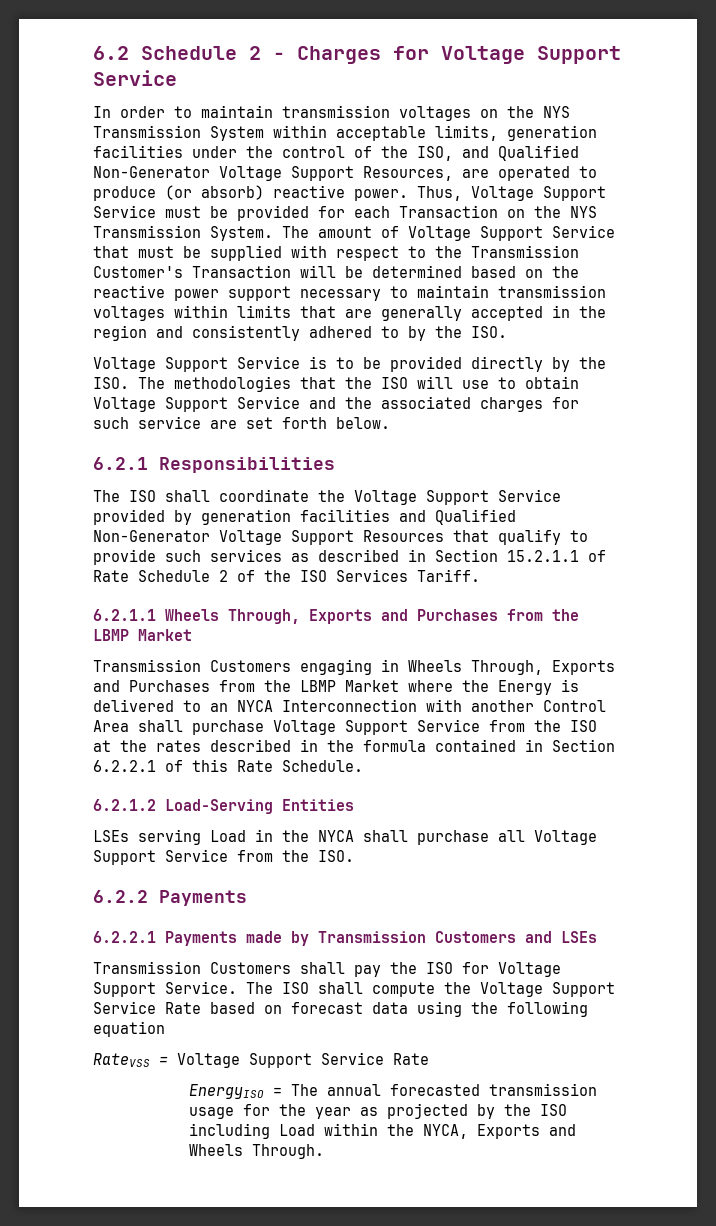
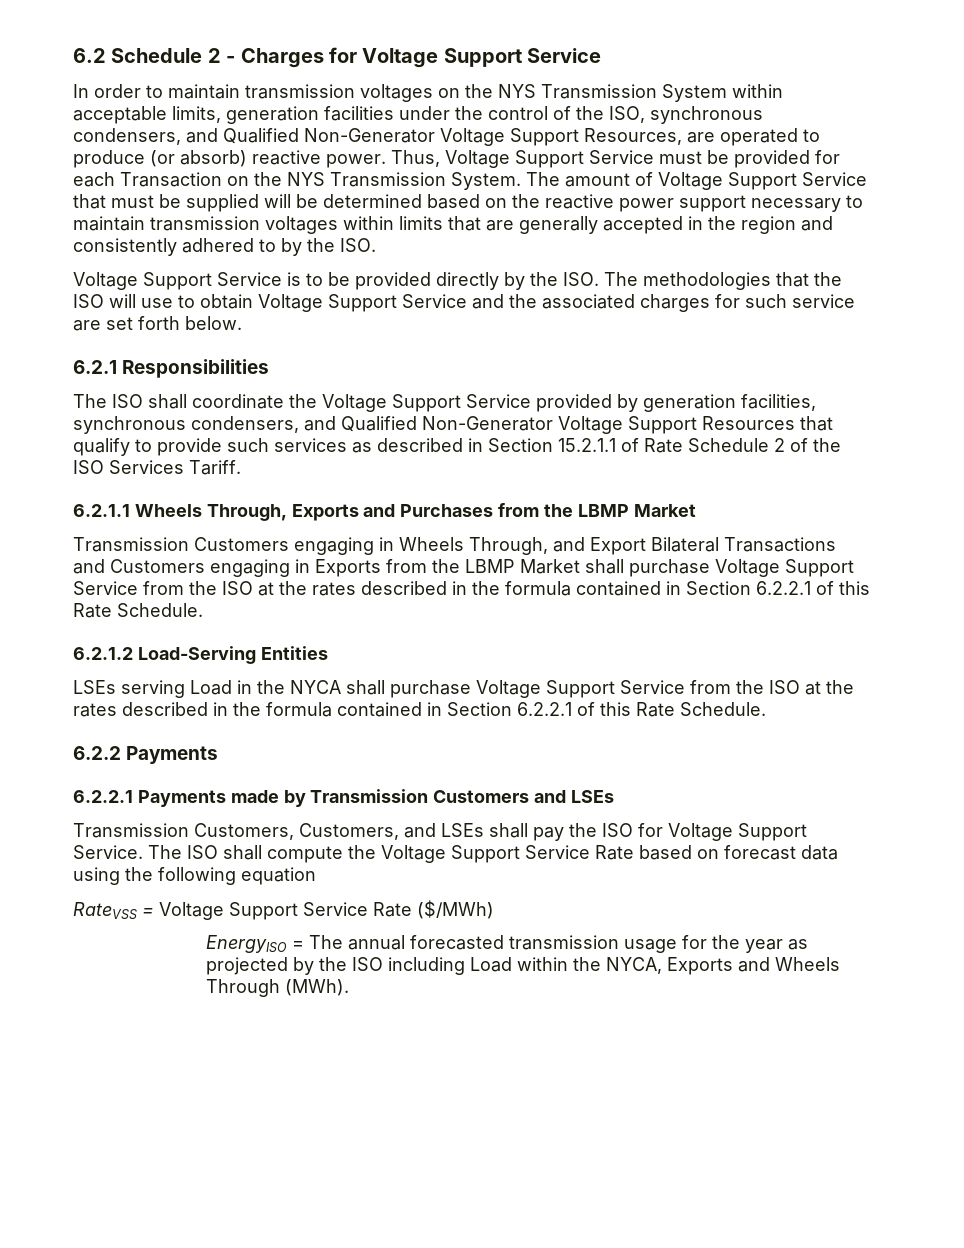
(453, 153) none -> [650,106,763,124] [73,128,181,145] synchronous condensers,
[291,245,579,261] [93,265,291,278] with respect to the Transmission Customer's Transaction -> (259, 203) none
[300,509,390,522] facilities -> [741,394,816,411] [73,416,299,434] facilities, synchronous condensers,
[552,660,615,675] [93,679,579,695] [93,699,606,712] [93,720,129,732] Exports and Purchases from the LBMP Market where the Energy is delivered to an NYCA Interconnection with another Control Area -> [553,537,836,555] [73,559,580,577] and Export Bilateral Transactions and Customers engaging in Exports from the LBMP Market
[498,830,597,845] [93,849,354,865] all Voltage Support Service from the ISO. -> [476,680,854,698] [73,702,766,717] Voltage Support Service from the ISO at the rates described in the formula contained in Section 6.2.2.1 of this Rate Schedule.
[210,962,291,974] Customers -> [194,823,484,840] Customers, Customers, and LSEs
(429, 1059) none -> [417,900,494,919] ($/MWh)
[251,1144,324,1159] Through. -> [206,979,350,997] Through (MWh).

